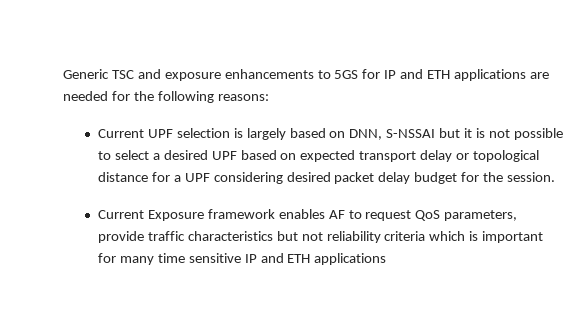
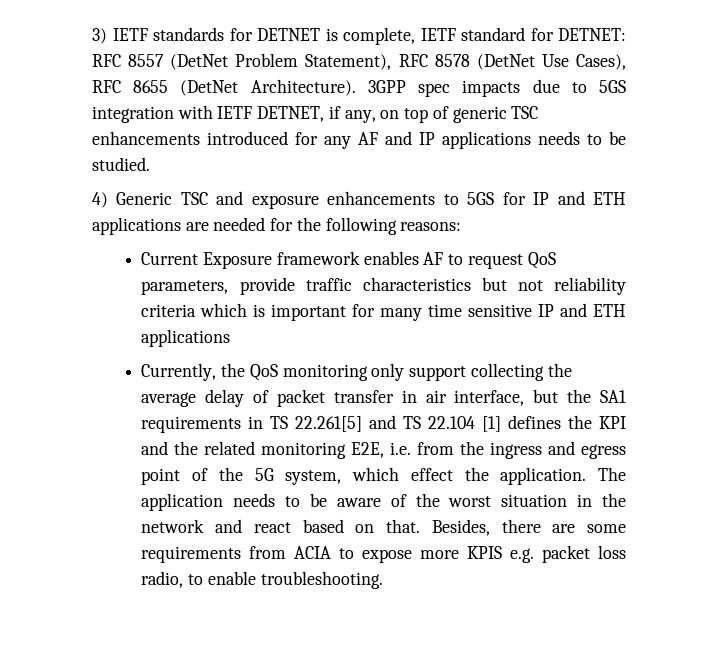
(63, 74) none -> [92,27,626,45] [92,53,626,70] [92,79,626,97] [92,105,539,123] [92,131,626,149] [92,157,150,171] [92,192,108,208] 3) IETF standards for DETNET is complete, IETF standard for DETNET: RFC 8557 (DetNet Problem Statement), RFC 8578 (DetNet Use Cases), RFC 8655 (DetNet Architecture). 3GPP spec impacts due to 5GS integration with IETF DETNET, if any, on top of generic TSC enhancements introduced for any AF and IP applications needs to be studied. // 4)
[97,128,563,140] [97,150,540,162] [97,172,556,184] // Current UPF selection is largely based on DNN, S-NSSAI but it is not possible to select a desired UPF based on expected transport delay or topological distance for a UPF considering desired packet delay budget for the session. -> (462, 226) none
(387, 259) none -> [141,363,572,381] [141,389,626,407] [141,415,627,433] [141,441,627,459] [141,467,626,485] [141,493,626,511] [141,519,626,536] [141,545,626,563] [141,571,383,589] // Currently, the QoS monitoring only support collecting the average delay of packet transfer in air interface, but the SA1 requirements in TS 22.261[5] and TS 22.104 [1] defines the KPI and the related monitoring E2E, i.e. from the ingress and egress point of the 5G system, which effect the application. The application needs to be aware of the worst situation in the network and react based on that. Besides, there are some requirements from ACIA to expose more KPIS e.g. packet loss radio, to enable troubleshooting.

